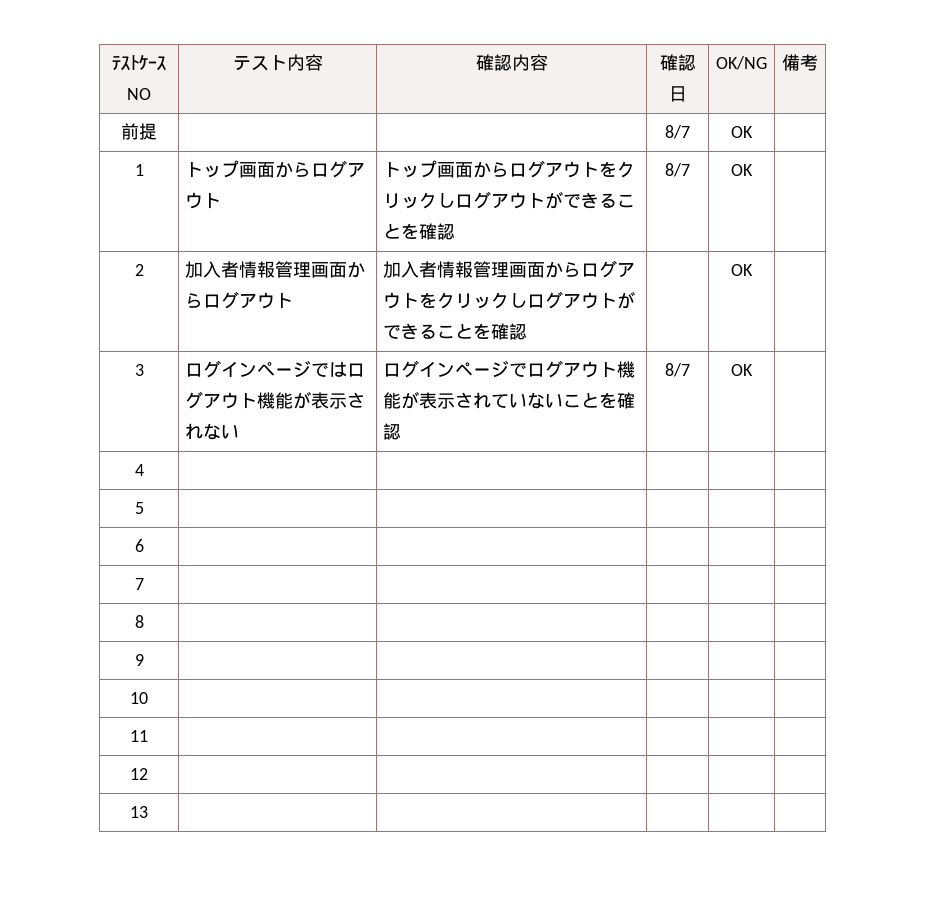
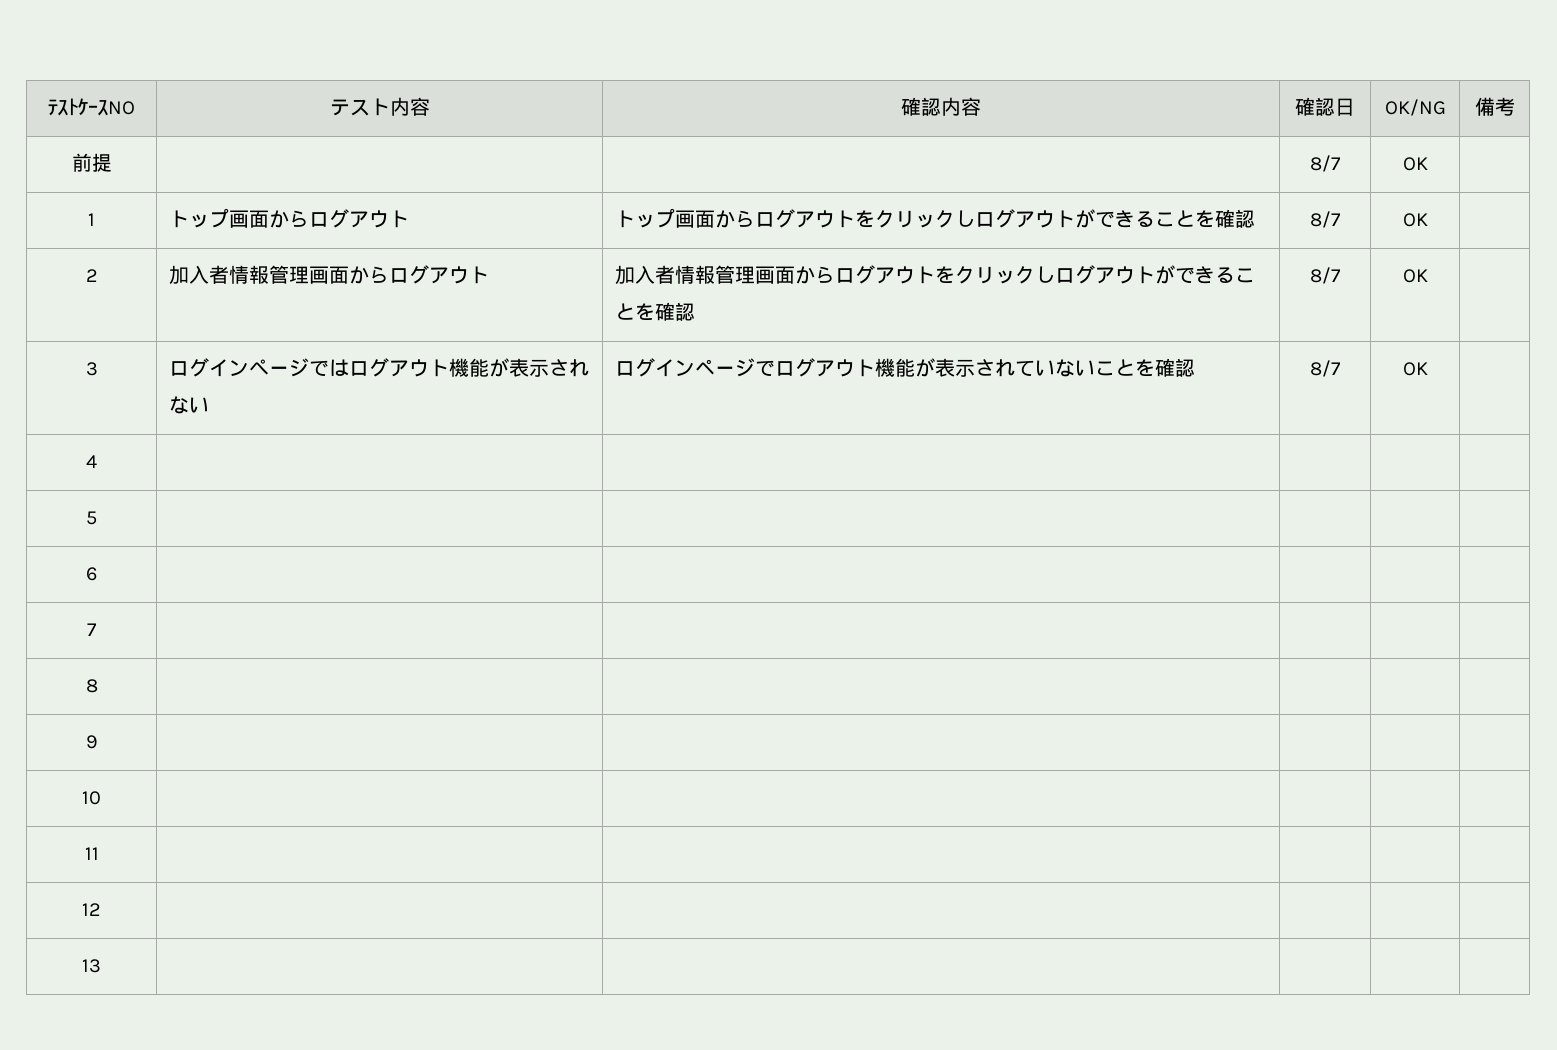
(528, 331) none -> [1310,267,1341,284] 8/7

